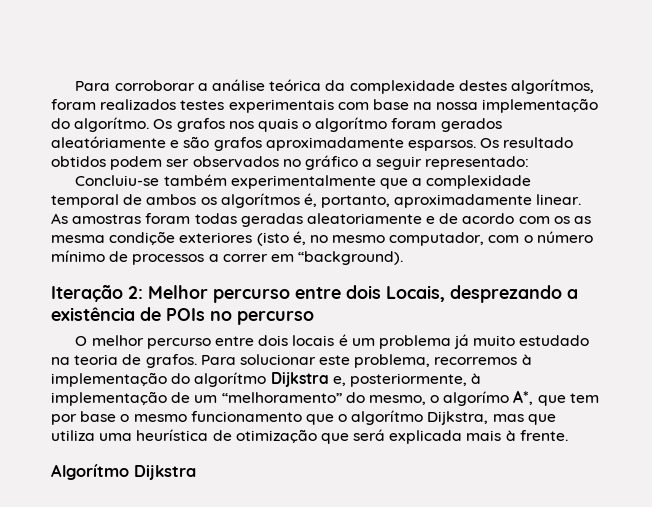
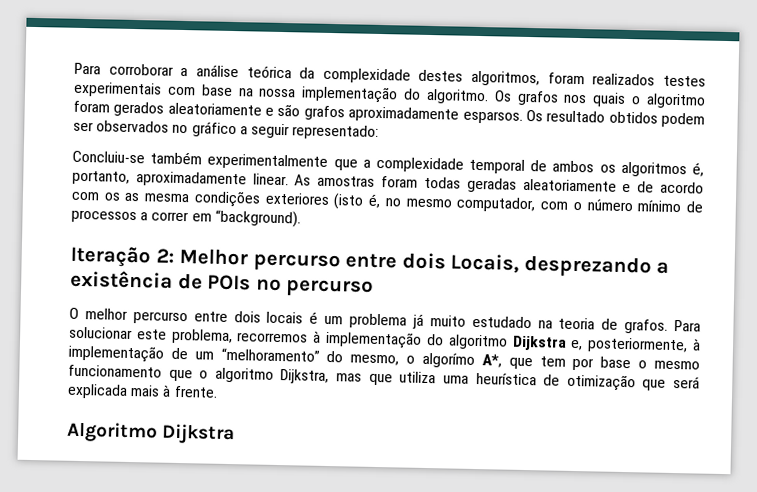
[510,79,594,94] algorítmos, -> [471,70,541,87] algoritmos,
[74,117,150,132] algorítmo. -> [425,88,489,105] algoritmo.
[315,117,388,132] algorítmo -> [646,93,706,109] algoritmo
[51,136,166,148] aleatóriamente -> [167,102,262,116] aleatoriamente
[220,193,300,208] algorítmos -> [620,161,687,178] algoritmos
[109,231,176,245] condiçõe -> [193,190,261,208] condições
[194,372,267,387] algorítmo -> [447,334,508,350] algoritmo
[351,410,424,425] algorítmo -> [214,367,274,383] algoritmo
[51,464,129,480] Algorítmo -> [66,421,158,443] Algoritmo

